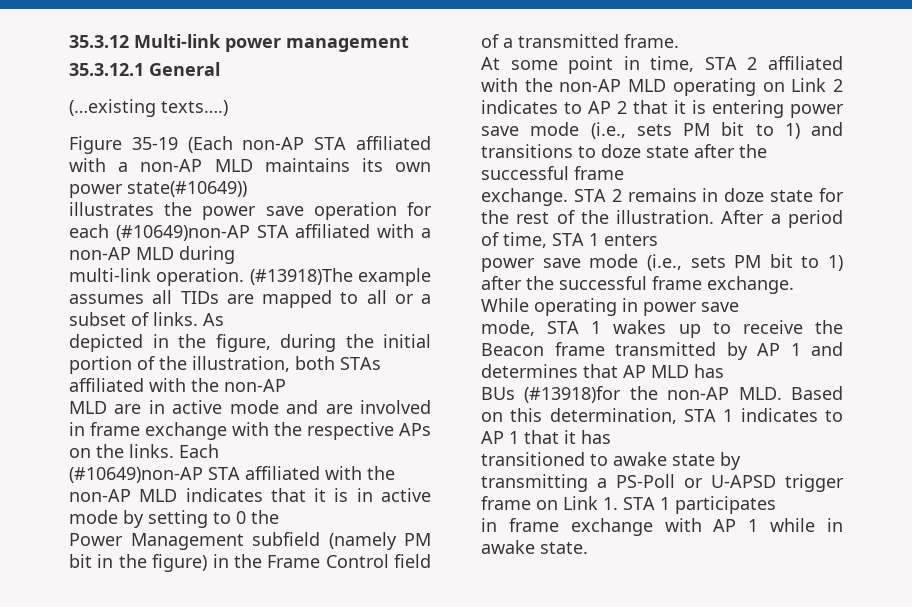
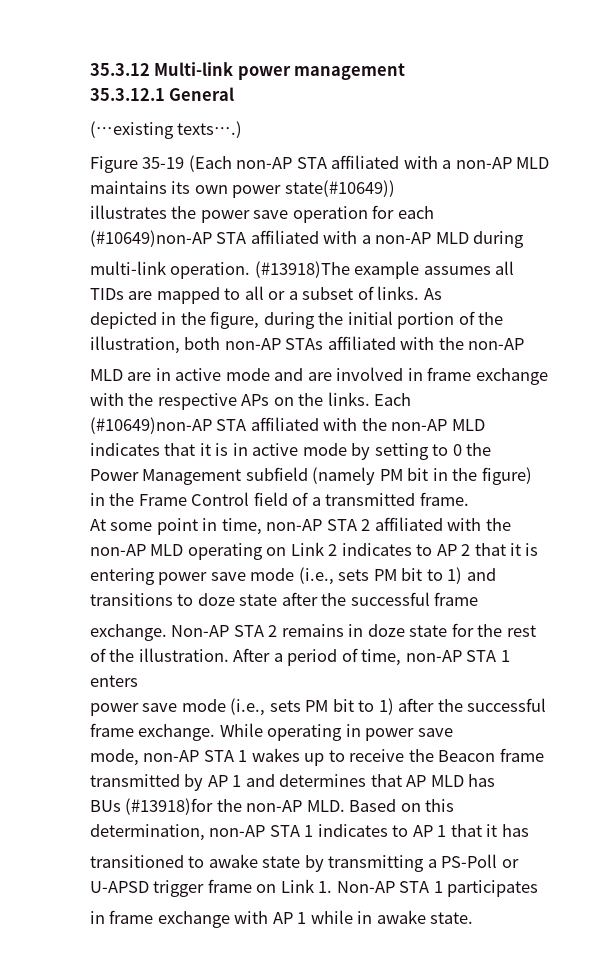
(335, 363) none -> [224,338,281,350] non-AP
(695, 64) none -> [266,519,323,531] non-AP
(568, 197) none -> [171,625,230,637] Non-AP
(547, 240) none -> [405,650,462,662] non-AP
(535, 328) none -> [143,750,200,762] non-AP
(677, 416) none -> [209,825,266,837] non-AP
(618, 503) none -> [336,881,395,893] Non-AP

